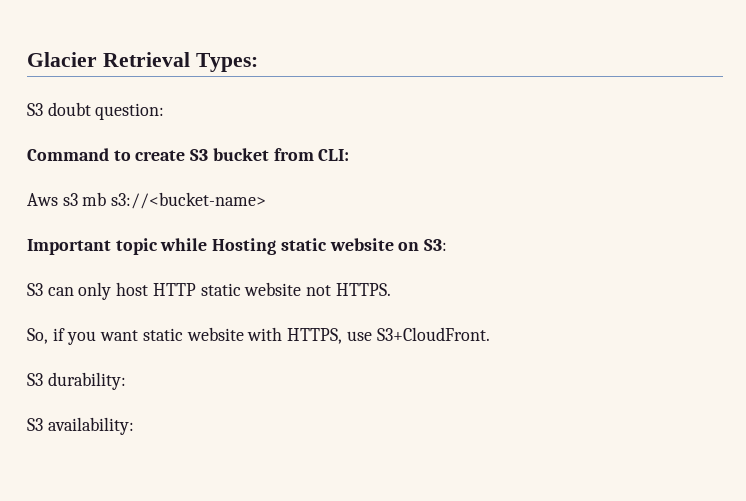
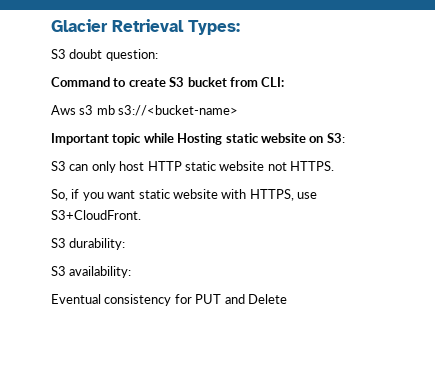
(134, 426) none -> [51,294,287,306] // Eventual consistency for PUT and Delete

